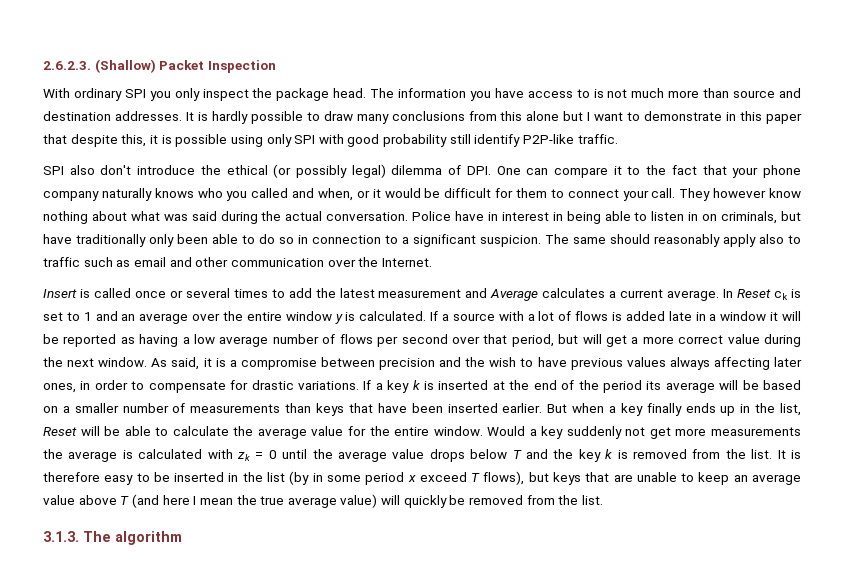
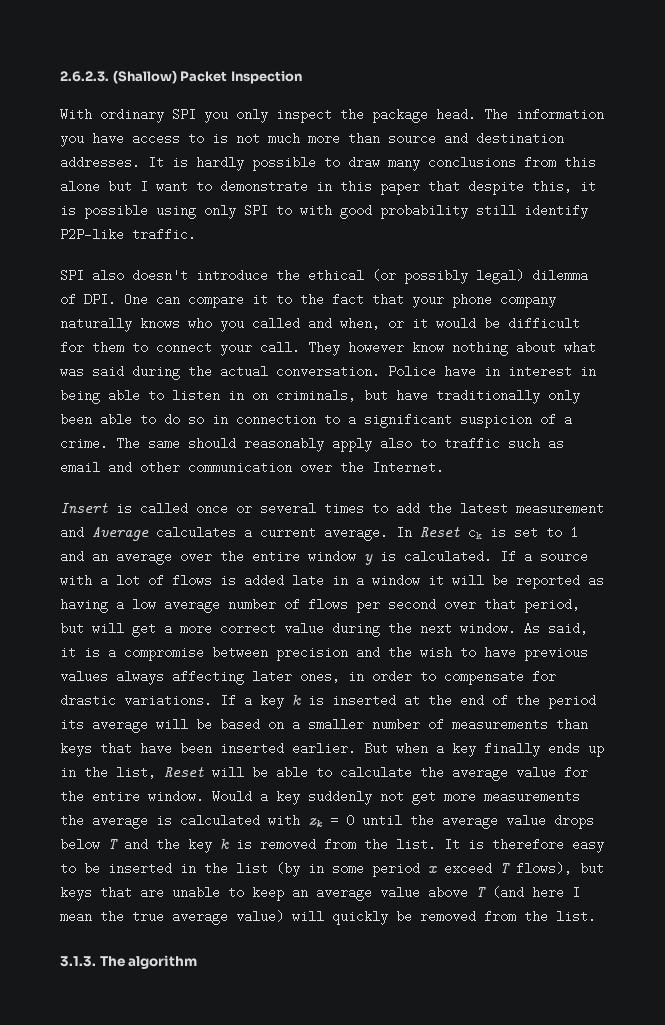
(316, 139) none -> [276,206,292,215] to
[100,165,132,175] don't -> [132,269,188,282] doesn't
[480,235,541,247] suspicion. -> [460,413,572,428] [60,437,108,450] suspicion of a crime.

